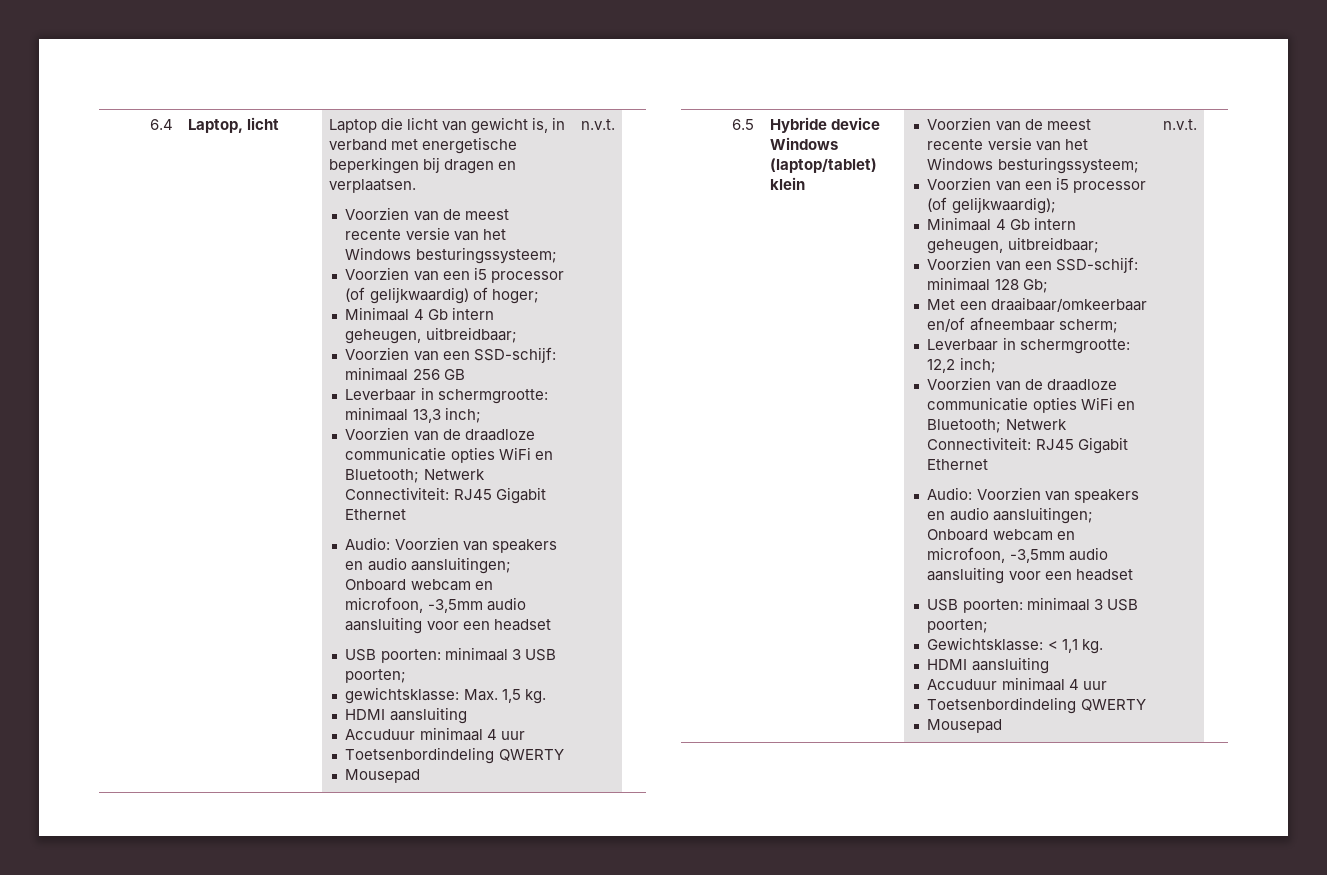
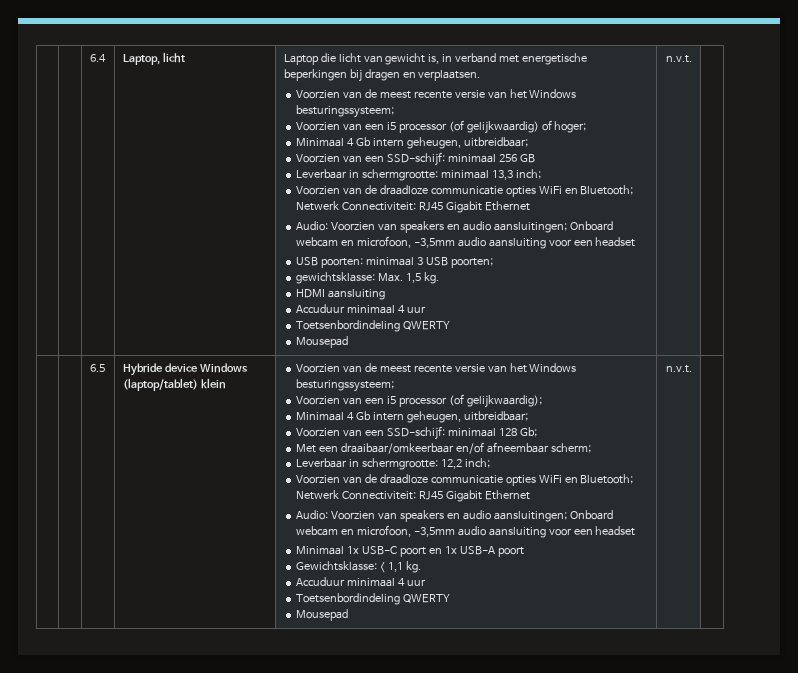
[927,597,1138,613] [927,619,989,633] USB poorten: minimaal 3 USB poorten; -> [295,546,524,557] Minimaal 1x USB-C poort en 1x USB-A poort
[927,657,1049,674] // HDMI aansluiting -> (421, 567) none

